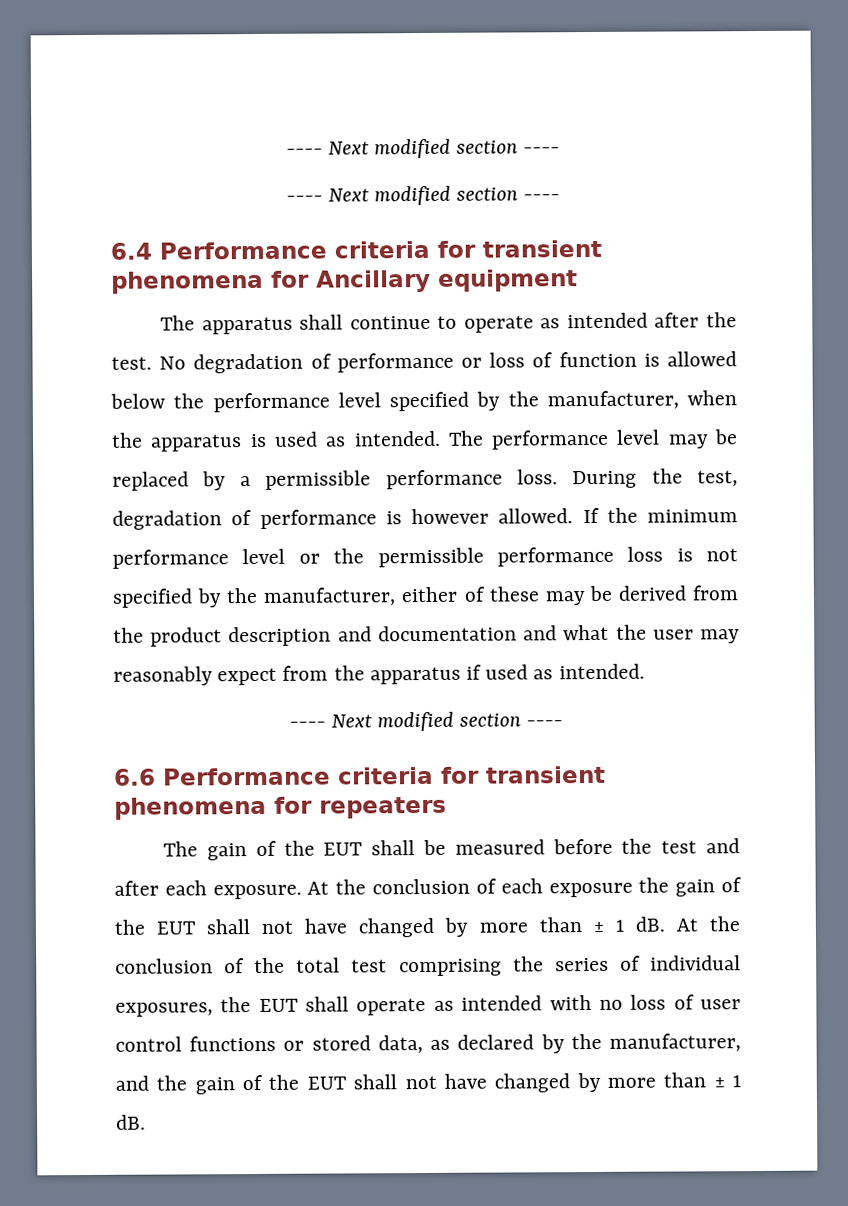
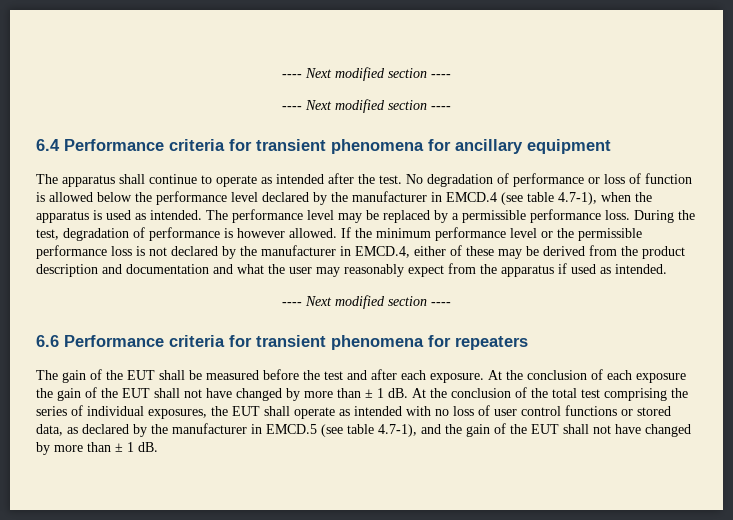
[316,269,431,293] Ancillary -> [455,139,523,154] ancillary
[389,390,679,412] specified by the manufacturer, -> [262,191,597,205] declared by the manufacturer in EMCD.4 (see table 4.7-1),
[112,587,397,608] specified by the manufacturer, -> [171,245,410,259] declared by the manufacturer in EMCD.4,
[609,1033,741,1052] manufacturer, -> [172,423,417,437] manufacturer in EMCD.5 (see table 4.7-1),

